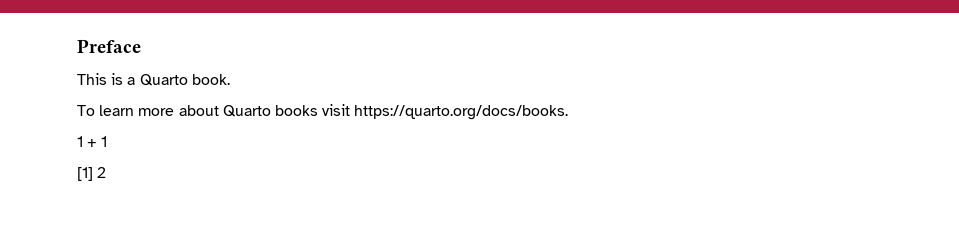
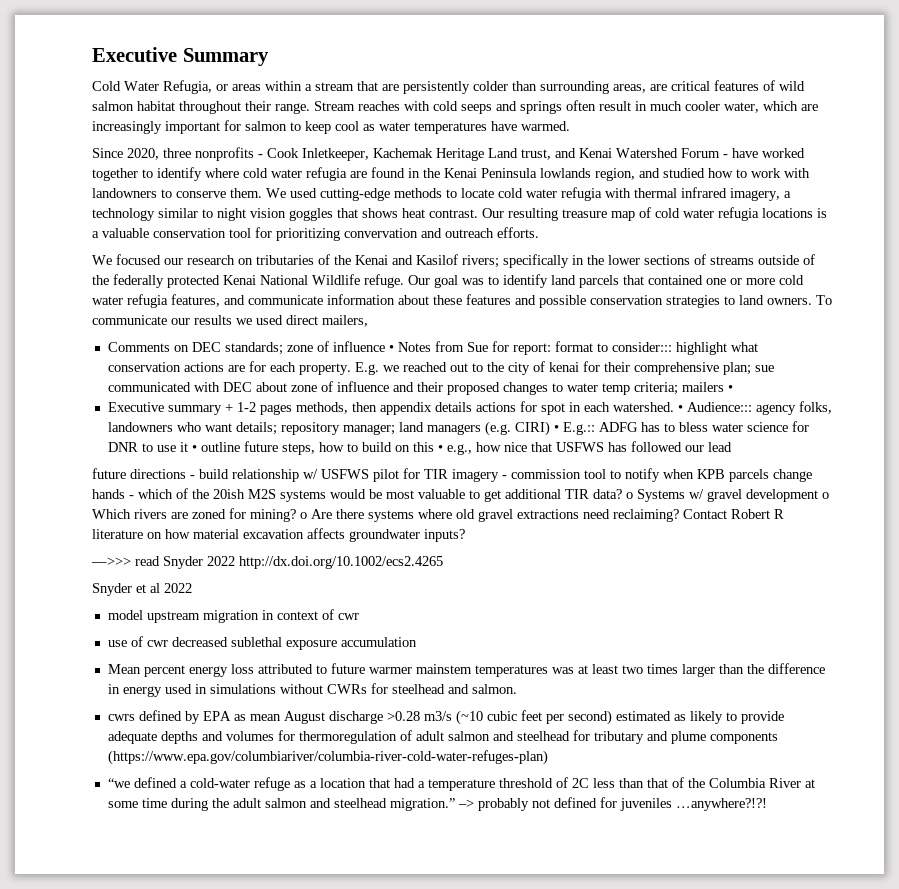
[77,39,141,53] [77,73,230,86] [77,104,569,120] [77,136,108,147] [77,167,107,181] Preface // This is a Quarto book. // To learn more about Quarto books visit https://quarto.org/docs/books. // 1 + 1 // [1] 2 -> [92,47,269,66] [92,80,805,94] [92,100,818,114] [92,120,570,134] [92,147,805,161] [92,167,810,181] [92,187,791,201] [92,207,827,221] [92,227,539,241] [92,254,815,268] [92,274,804,288] [92,294,832,308] [92,315,368,327] [107,341,758,355] [107,361,774,375] [107,381,733,395] [107,401,832,415] [107,421,809,436] [107,441,732,455] [92,468,812,482] [92,488,829,502] [92,508,784,522] [92,528,465,542] [91,556,443,569] [92,583,192,596] [107,609,359,623] [107,636,417,650] [107,663,825,677] [107,683,517,697] [107,710,784,725] [107,730,778,744] [107,750,548,765] [107,777,815,791] [107,797,767,811] Executive Summary // Cold Water Refugia, or areas within a stream that are persistently colder than surrounding areas, are critical features of wild salmon habitat throughout their range. Stream reaches with cold seeps and springs often result in much cooler water, which are increasingly important for salmon to keep cool as water temperatures have warmed. // Since 2020, three nonprofits - Cook Inletkeeper, Kachemak Heritage Land trust, and Kenai Watershed Forum - have worked together to identify where cold water refugia are found in the Kenai Peninsula lowlands region, and studied how to work with landowners to conserve them. We used cutting-edge methods to locate cold water refugia with thermal infrared imagery, a technology similar to night vision goggles that shows heat contrast. Our resulting treasure map of cold water refugia locations is a valuable conservation tool for prioritizing convervation and outreach efforts. // We focused our research on tributaries of the Kenai and Kasilof rivers; specifically in the lower sections of streams outside of the federally protected Kenai National Wildlife refuge. Our goal was to identify land parcels that contained one or more cold water refugia features, and communicate information about these features and possible conservation strategies to land owners. To communicate our results we used direct mailers, // Comments on DEC standards; zone of influence • Notes from Sue for report: format to consider::: highlight what conservation actions are for each property. E.g. we reached out to the city of kenai for their comprehensive plan; sue communicated with DEC about zone of influence and their proposed changes to water temp criteria; mailers • // Executive summary + 1-2 pages methods, then appendix details actions for spot in each watershed. • Audience::: agency folks, landowners who want details; repository manager; land managers (e.g. CIRI) • E.g.:: ADFG has to bless water science for DNR to use it • outline future steps, how to build on this • e.g., how nice that USFWS has followed our lead // future directions - build relationship w/ USFWS pilot for TIR imagery - commission tool to notify when KPB parcels change hands - which of the 20ish M2S systems would be most valuable to get additional TIR data? o Systems w/ gravel development o Which rivers are zoned for mining? o Are there systems where old gravel extractions need reclaiming? Contact Robert R literature on how material excavation affects groundwater inputs? // —>>> read Snyder 2022 http://dx.doi.org/10.1002/ecs2.4265 // Snyder et al 2022 // model upstream migration in context of cwr // use of cwr decreased sublethal exposure accumulation // Mean percent energy loss attributed to future warmer mainstem temperatures was at least two times larger than the difference in energy used in simulations without CWRs for steelhead and salmon. // cwrs defined by EPA as mean August discharge >0.28 m3/s (~10 cubic feet per second) estimated as likely to provide adequate depths and volumes for thermoregulation of adult salmon and steelhead for tributary and plume components (https://www.epa.gov/columbiariver/columbia-river-cold-water-refuges-plan) // “we defined a cold-water refuge as a location that had a temperature threshold of 2C less than that of the Columbia River at some time during the adult salmon and steelhead migration.” –> probably not defined for juveniles …anywhere?!?!

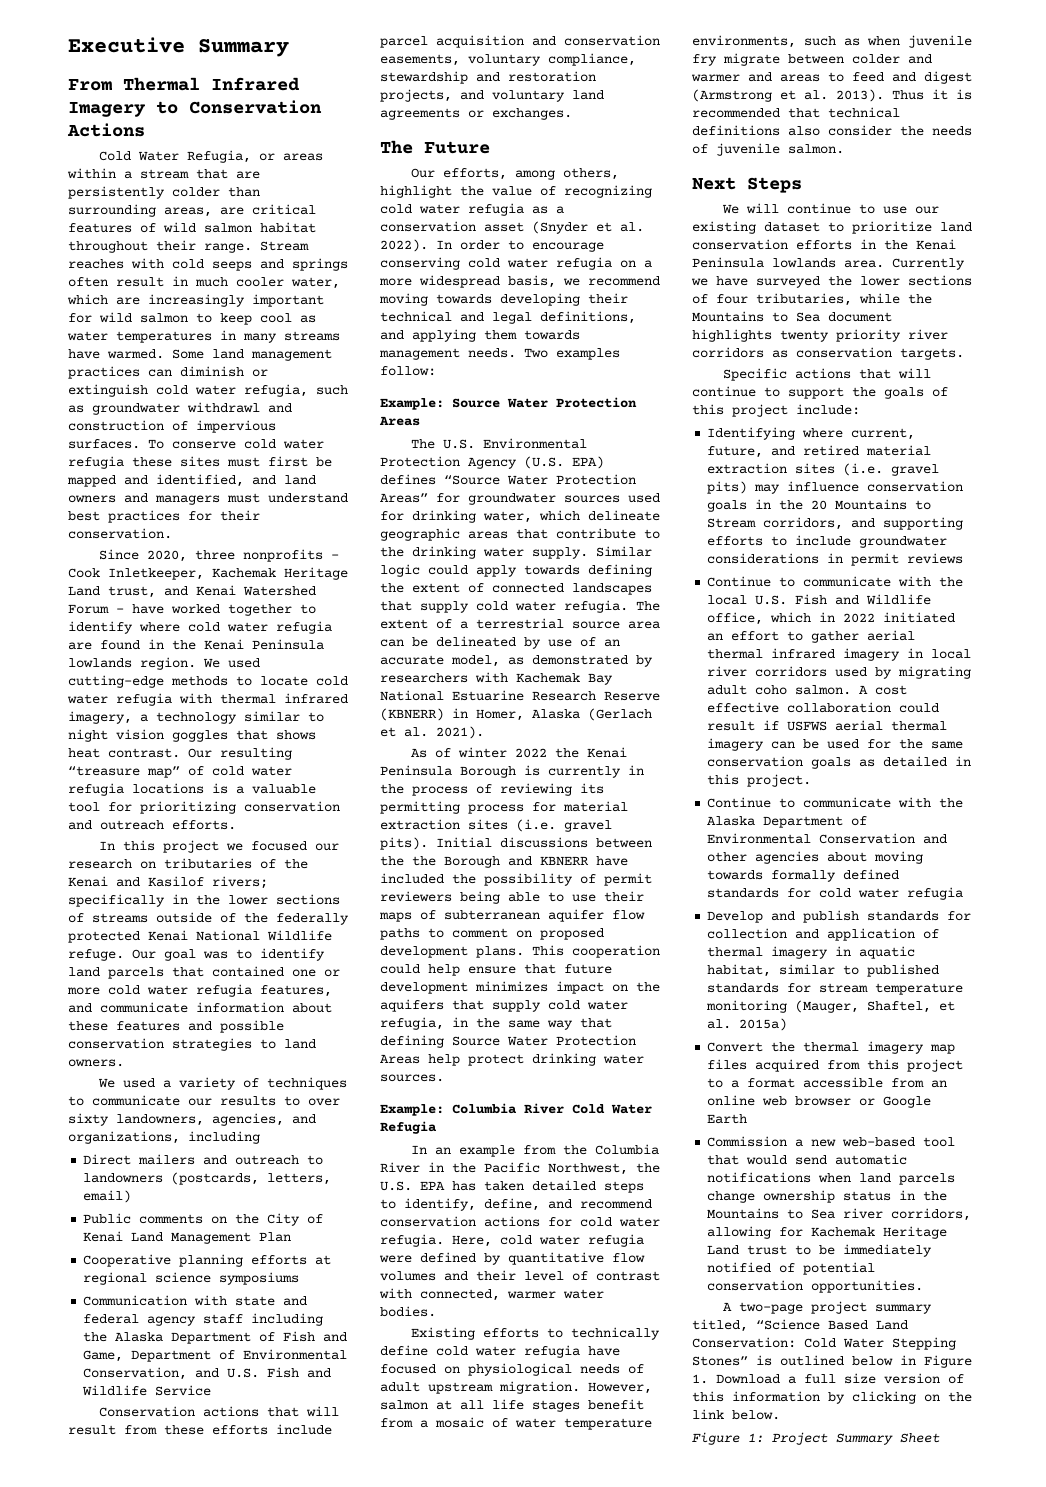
(269, 57) none -> [68,77,300,91] [68,100,322,117] [67,123,145,137] // From Thermal Infrared Imagery to Conservation Actions
(241, 125) none -> [99,312,132,323] wild
(487, 128) none -> [220,330,340,343] in many streams
(570, 126) none -> [172,349,332,361] [68,366,268,379] [68,384,348,397] [68,402,292,415] [68,420,276,433] [68,439,324,449] [68,456,332,469] [67,474,316,487] [68,493,348,505] [68,510,260,523] [68,528,172,539] Some land management practices can diminish or extinguish cold water refugia, such as groundwater withdrawl and construction of impervious surfaces. To conserve cold water refugia these sites must first be mapped and identified, and land owners and managers must understand best practices for their conservation.
[595,168,810,181] [92,188,262,198] region, and studied how to work with landowners to conserve them. -> [140,657,196,670] region.
[562,209,635,221] treasure map -> [68,766,180,778] “treasure map”
[153,228,226,238] conservation -> (316, 789) none
[344,228,418,238] convervation -> [244,801,340,812] conservation
[92,255,112,265] We -> [98,840,243,853] In this project we
[816,295,832,305] [92,315,368,327] [107,341,758,355] [107,361,774,375] [107,381,733,395] [107,401,832,415] [107,421,809,436] [107,441,732,455] [92,468,812,482] [92,488,829,502] [92,508,784,522] [92,528,465,542] [91,556,443,569] [92,583,192,596] [107,609,359,623] [107,636,417,650] [107,663,825,677] [107,683,517,697] [107,710,784,725] [107,730,778,744] [107,750,548,765] [107,777,815,791] [107,797,767,811] To communicate our results we used direct mailers, // Comments on DEC standards; zone of influence • Notes from Sue for report: format to consider::: highlight what conservation actions are for each property. E.g. we reached out to the city of kenai for their comprehensive plan; sue communicated with DEC about zone of influence and their proposed changes to water temp criteria; mailers • // Executive summary + 1-2 pages methods, then appendix details actions for spot in each watershed. • Audience::: agency folks, landowners who want details; repository manager; land managers (e.g. CIRI) • E.g.:: ADFG has to bless water science for DNR to use it • outline future steps, how to build on this • e.g., how nice that USFWS has followed our lead // future directions - build relationship w/ USFWS pilot for TIR imagery - commission tool to notify when KPB parcels change hands - which of the 20ish M2S systems would be most valuable to get additional TIR data? o Systems w/ gravel development o Which rivers are zoned for mining? o Are there systems where old gravel extractions need reclaiming? Contact Robert R literature on how material excavation affects groundwater inputs? // —>>> read Snyder 2022 http://dx.doi.org/10.1002/ecs2.4265 // Snyder et al 2022 // model upstream migration in context of cwr // use of cwr decreased sublethal exposure accumulation // Mean percent energy loss attributed to future warmer mainstem temperatures was at least two times larger than the difference in energy used in simulations without CWRs for steelhead and salmon. // cwrs defined by EPA as mean August discharge >0.28 m3/s (~10 cubic feet per second) estimated as likely to provide adequate depths and volumes for thermoregulation of adult salmon and steelhead for tributary and plume components (https://www.epa.gov/columbiariver/columbia-river-cold-water-refuges-plan) // “we defined a cold-water refuge as a location that had a temperature threshold of 2C less than that of the Columbia River at some time during the adult salmon and steelhead migration.” –> probably not defined for juveniles …anywhere?!?! -> [97,1077,347,1090] [68,1095,340,1106] [68,1113,316,1126] [68,1131,260,1144] [83,1154,324,1165] [83,1172,332,1185] [83,1190,132,1203] [83,1213,324,1226] [83,1231,292,1244] [83,1254,332,1267] [83,1272,300,1285] [83,1295,308,1306] [83,1313,324,1326] [83,1331,348,1344] [83,1349,348,1362] [83,1367,332,1380] [82,1385,212,1396] [98,1406,339,1417] [68,1424,332,1435] [380,35,660,48] [380,53,636,66] [380,71,596,84] [380,89,604,102] [380,108,572,120] [380,140,490,154] [410,168,619,180] [380,185,652,198] [380,203,564,216] [380,221,644,234] [380,239,604,252] [380,257,652,270] [379,275,660,288] [379,293,628,306] [380,311,636,324] [380,329,580,342] [379,348,620,360] [380,366,436,376] [380,397,637,410] [379,416,420,426] [410,438,587,449] [380,456,604,469] [380,474,636,485] [380,493,660,505] [380,510,660,523] [380,528,660,541] [380,546,652,559] [380,564,652,577] [380,583,652,595] [380,600,660,613] [380,618,660,629] [380,636,620,649] [380,655,653,667] [380,672,613,685] [380,690,660,701] [380,708,652,721] [380,726,484,739] [410,747,627,758] [380,765,644,778] [380,783,604,796] [380,801,628,814] [380,819,612,832] [380,837,652,850] [380,856,628,868] [380,873,652,886] [380,891,644,904] [379,909,645,922] [380,928,604,940] [380,945,660,958] [380,964,612,976] [380,981,660,994] [380,999,628,1012] [380,1017,612,1030] [380,1035,636,1048] [380,1053,644,1066] [380,1074,444,1082] [380,1103,652,1116] [380,1121,437,1134] [410,1144,659,1157] [380,1162,660,1175] [380,1180,644,1193] [380,1198,652,1211] [380,1216,660,1227] [380,1234,644,1247] [379,1252,645,1265] [380,1270,660,1281] [379,1288,604,1301] [380,1306,436,1317] [410,1327,660,1340] [380,1345,620,1358] [380,1363,644,1376] [380,1381,652,1394] [380,1399,644,1412] [380,1417,652,1430] [692,35,972,48] [692,53,932,66] [691,71,972,84] [692,89,972,102] [692,107,900,118] [692,125,972,136] [692,143,844,156] [692,177,802,193] [721,203,939,214] [692,221,972,234] [692,239,956,250] [692,257,965,270] [691,275,972,288] [692,293,932,306] [692,311,892,322] [692,329,948,342] [692,347,964,360] [722,368,931,381] [692,386,948,399] [692,404,860,417] [707,427,916,440] [707,445,932,458] [707,463,940,476] [707,481,964,494] [707,499,932,512] [707,517,964,530] [707,535,948,548] [707,553,964,566] [707,576,964,587] [707,594,932,605] [707,612,956,625] [707,630,916,643] [707,648,972,661] [707,666,972,679] [707,685,908,695] [707,702,940,713] [707,720,948,731] [707,738,964,751] [707,756,972,769] [707,774,812,787] [707,797,964,808] [707,816,868,828] [707,833,948,844] [707,851,924,864] [707,869,900,882] [707,887,964,900] [707,910,972,923] [707,928,940,941] [707,946,916,959] [707,964,940,977] [707,983,964,995] [706,1000,956,1013] [707,1018,788,1031] [707,1041,956,1054] [707,1059,964,1072] [707,1077,948,1088] [707,1095,932,1108] [707,1114,748,1124] [707,1136,956,1147] [707,1154,908,1165] [707,1172,956,1185] [707,1190,948,1203] [707,1208,972,1221] [707,1226,948,1239] [707,1244,933,1257] [707,1262,876,1275] [707,1280,924,1293] [722,1301,932,1314] [692,1319,908,1332] [692,1337,956,1350] [692,1355,972,1368] [692,1373,964,1384] [692,1391,972,1404] [692,1409,780,1420] [692,1432,940,1445] // We used a variety of techniques to communicate our results to over sixty landowners, agencies, and organizations, including // Direct mailers and outreach to landowners (postcards, letters, email) // Public comments on the City of Kenai Land Management Plan // Cooperative planning efforts at regional science symposiums // Communication with state and federal agency staff including the Alaska Department of Fish and Game, Department of Environmental Conservation, and U.S. Fish and Wildlife Service // Conservation actions that will result from these efforts include parcel acquisition and conservation easements, voluntary compliance, stewardship and restoration projects, and voluntary land agreements or exchanges. // The Future // Our efforts, among others, highlight the value of recognizing cold water refugia as a conservation asset (Snyder et al. 2022). In order to encourage conserving cold water refugia on a more widespread basis, we recommend moving towards developing their technical and legal definitions, and applying them towards management needs. Two examples follow: // Example: Source Water Protection Areas // The U.S. Environmental Protection Agency (U.S. EPA) defines “Source Water Protection Areas” for groundwater sources used for drinking water, which delineate geographic areas that contribute to the drinking water supply. Similar logic could apply towards defining the extent of connected landscapes that supply cold water refugia. The extent of a terrestrial source area can be delineated by use of an accurate model, as demonstrated by researchers with Kachemak Bay National Estuarine Research Reserve (KBNERR) in Homer, Alaska (Gerlach et al. 2021). // As of winter 2022 the Kenai Peninsula Borough is currently in the process of reviewing its permitting process for material extraction sites (i.e. gravel pits). Initial discussions between the the Borough and KBNERR have included the possibility of permit reviewers being able to use their maps of subterranean aquifer flow paths to comment on proposed development plans. This cooperation could help ensure that future development minimizes impact on the aquifers that supply cold water refugia, in the same way that defining Source Water Protection Areas help protect drinking water sources. // Example: Columbia River Cold Water Refugia // In an example from the Columbia River in the Pacific Northwest, the U.S. EPA has taken detailed steps to identify, define, and recommend conservation actions for cold water refugia. Here, cold water refugia were defined by quantitative flow volumes and their level of contrast with connected, warmer water bodies. // Existing efforts to technically define cold water refugia have focused on physiological needs of adult upstream migration. However, salmon at all life stages benefit from a mosaic of water temperature environments, such as when juvenile fry migrate between colder and warmer and areas to feed and digest (Armstrong et al. 2013). Thus it is recommended that technical definitions also consider the needs of juvenile salmon. // Next Steps // We will continue to use our existing dataset to prioritize land conservation efforts in the Kenai Peninsula lowlands area. Currently we have surveyed the lower sections of four tributaries, while the Mountains to Sea document highlights twenty priority river corridors as conservation targets. // Specific actions that will continue to support the goals of this project include: // Identifying where current, future, and retired material extraction sites (i.e. gravel pits) may influence conservation goals in the 20 Mountains to Stream corridors, and supporting efforts to include groundwater considerations in permit reviews // Continue to communicate with the local U.S. Fish and Wildlife office, which in 2022 initiated an effort to gather aerial thermal infrared imagery in local river corridors used by migrating adult coho salmon. A cost effective collaboration could result if USFWS aerial thermal imagery can be used for the same conservation goals as detailed in this project. // Continue to communicate with the Alaska Department of Environmental Conservation and other agencies about moving towards formally defined standards for cold water refugia // Develop and publish standards for collection and application of thermal imagery in aquatic habitat, similar to published standards for stream temperature monitoring (Mauger, Shaftel, et al. 2015a) // Convert the thermal imagery map files acquired from this project to a format accessible from an online web browser or Google Earth // Commission a new web-based tool that would send automatic notifications when land parcels change ownership status in the Mountains to Sea river corridors, allowing for Kachemak Heritage Land trust to be immediately notified of potential conservation opportunities. // A two-page project summary titled, “Science Based Land Conservation: Cold Water Stepping Stones” is outlined below in Figure 1. Download a full size version of this information by clicking on the link below. // Figure 1: Project Summary Sheet

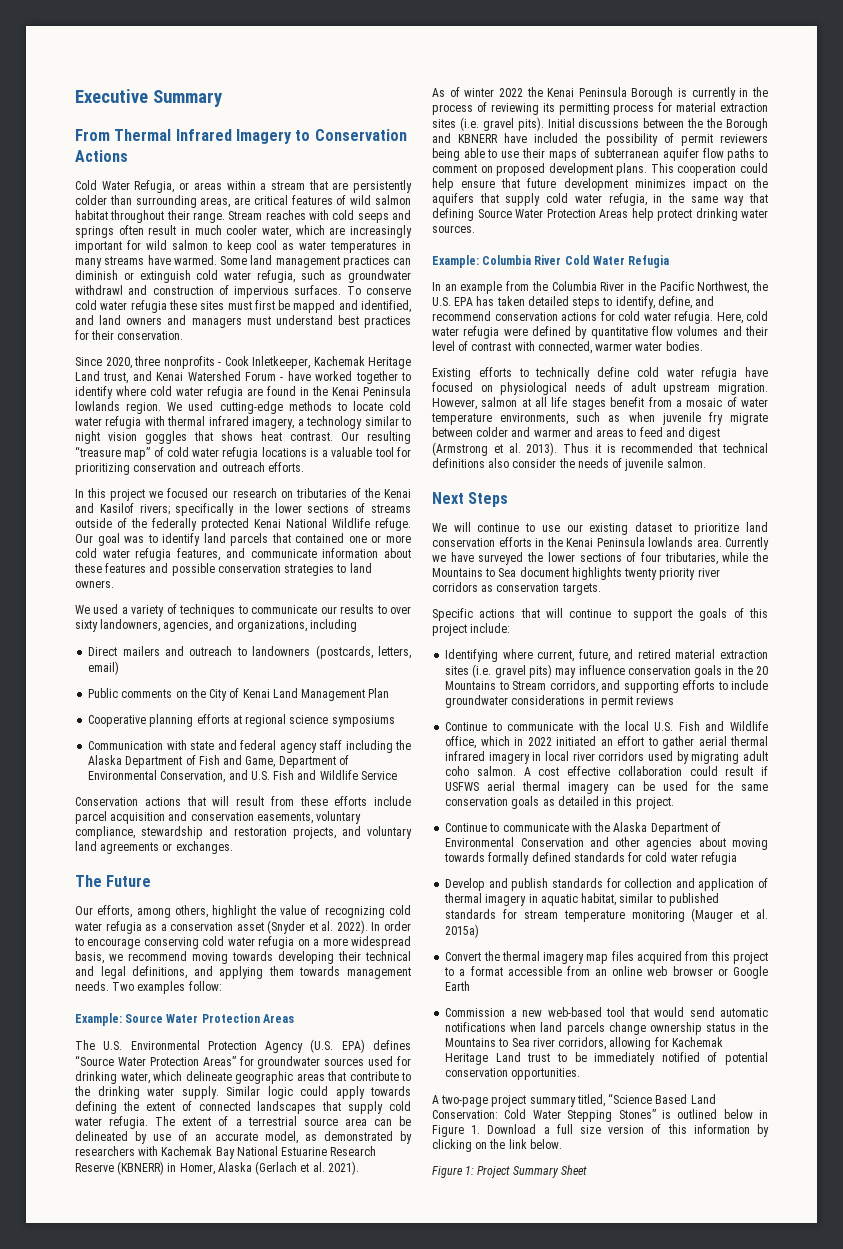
[795,1000,932,1013] (Mauger, Shaftel, -> [691,908,734,922] (Mauger

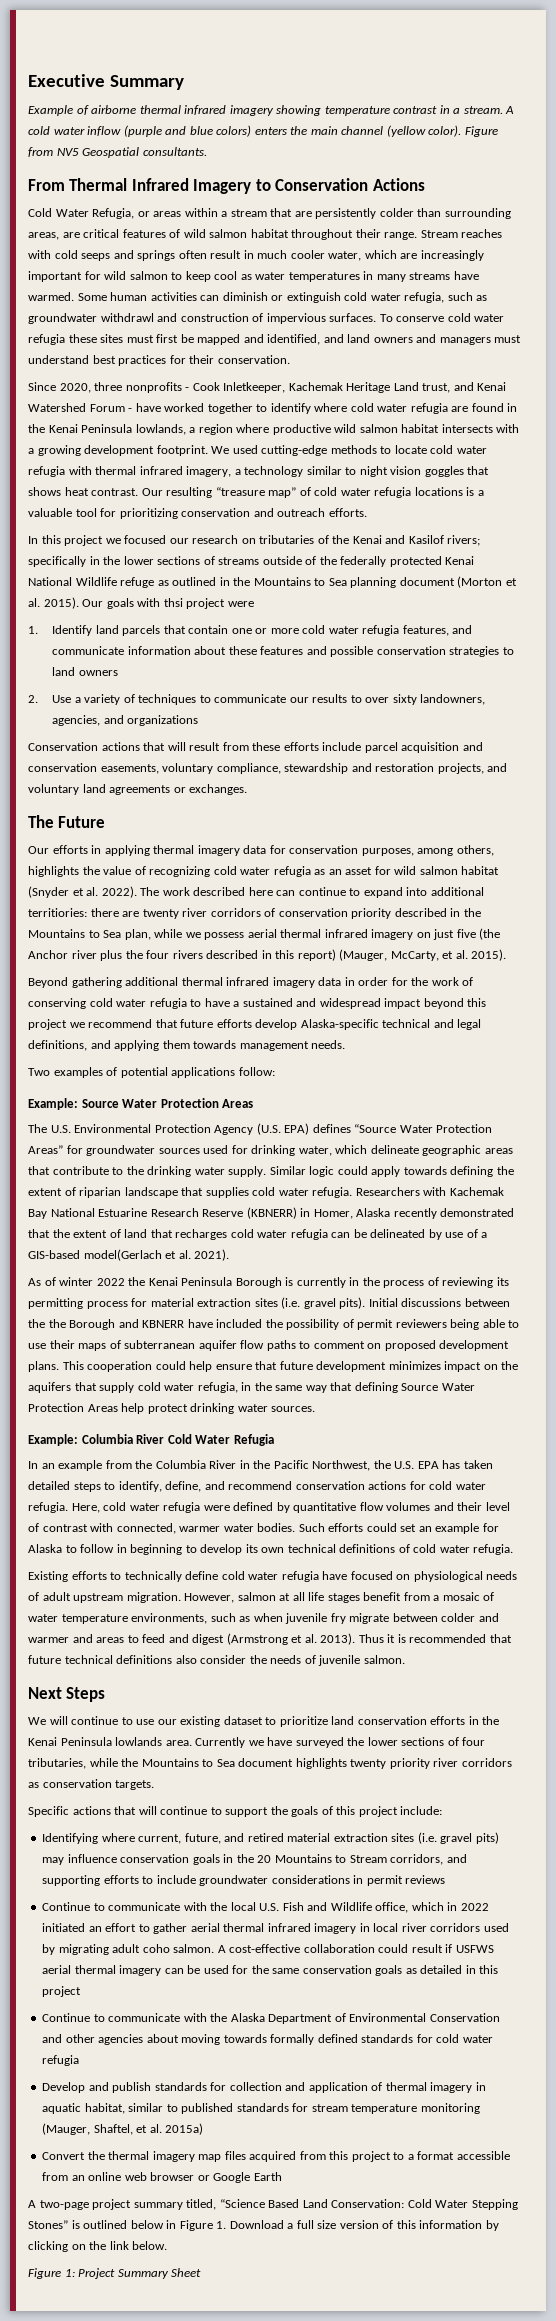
(222, 98) none -> [28,105,515,116] [28,125,498,137] [28,147,207,158] // Example of airborne thermal infrared imagery showing temperature contrast in a stream. A cold water inflow (purple and blue colors) enters the main channel (yellow color). Figure from NV5 Geospatial consultants.
[250,255,390,268] land management practices -> [110,292,197,301] human activities
[75,401,162,414] lowlands region. -> [135,424,520,435] [28,445,208,456] lowlands, a region where productive wild salmon habitat intersects with a growing development footprint.
[375,518,411,531] [75,533,201,546] refuge. Our goal was to identify -> [120,576,517,588] [28,597,254,609] [28,625,93,636] refuge as outlined in the Mountains to Sea planning document (Morton et al. 2015). Our goals with thsi project were // 1. Identify
[295,533,345,543] contained -> [188,625,229,634] contain
[75,580,114,588] [75,604,119,614] owners. // We used -> [78,670,118,676] [28,695,72,703] owners // 2. Use
[236,619,358,632] [88,645,411,659] [88,661,120,675] [88,688,390,701] [88,714,395,727] [88,740,411,753] [88,755,349,768] [88,770,397,783] organizations, including // Direct mailers and outreach to landowners (postcards, letters, email) // Public comments on the City of Kenai Land Management Plan // Cooperative planning efforts at regional science symposiums // Communication with state and federal agency staff including the Alaska Department of Fish and Game, Department of Environmental Conservation, and U.S. Fish and Wildlife Service -> [127,715,199,726] organizations
[97,905,133,918] efforts, -> [52,845,414,856] efforts in applying thermal imagery data for conservation purposes,
[212,905,257,918] highlight -> [28,866,79,877] highlights
[160,920,412,934] [74,936,411,949] [75,951,361,964] a conservation asset (Snyder et al. 2022). In order to encourage conserving cold water refugia on a more widespread basis, we recommend moving towards developing their -> [328,866,500,875] [28,886,484,898] [28,908,481,919] [28,928,501,940] [28,949,507,961] [28,977,474,988] [28,998,487,1009] [28,1019,379,1030] an asset for wild salmon habitat (Snyder et al. 2022). The work described here can continue to expand into additional territiories: there are twenty river corridors of conservation priority described in the Mountains to Sea plan, while we possess aerial thermal infrared imagery on just five (the Anchor river plus the four rivers described in this report) (Mauger, McCarty, et al. 2015). // Beyond gathering additional thermal infrared imagery data in order for the work of conserving cold water refugia to have a sustained and widespread impact beyond this project we recommend that future efforts develop Alaska-specific
(109, 986) none -> (346, 1044) //
(186, 987) none -> [106,1067,236,1078] of potential applications
[198,1101,411,1114] [75,1116,411,1129] [75,1131,412,1144] [75,1146,135,1156] connected landscapes that supply cold water refugia. The extent of a terrestrial source area can be delineated by use of an accurate model, as demonstrated by researchers -> [79,1187,420,1198] riparian landscape that supplies cold water refugia. Researchers
[255,1161,298,1175] (Gerlach -> [393,1208,515,1219] [28,1229,488,1240] [28,1249,162,1261] recently demonstrated that the extent of land that recharges cold water refugia can be delineated by use of a GIS-based model(Gerlach
(703, 346) none -> [298,1523,499,1534] [28,1544,514,1555] Such efforts could set an example for Alaska to follow in beginning to develop its own technical definitions of cold water refugia.
(718, 448) none -> [28,1655,61,1664] future
[538,766,611,776] cost effective -> [229,1944,301,1953] cost-effective
[635,797,674,809] project. -> [42,1986,82,1997] project
[691,908,734,922] (Mauger -> [42,2123,133,2135] (Mauger, Shaftel,
[445,1007,768,1017] [445,1022,768,1035] [445,1037,723,1050] [445,1052,768,1065] [445,1068,581,1080] // Commission a new web-based tool that would send automatic notifications when land parcels change ownership status in the Mountains to Sea river corridors, allowing for Kachemak Heritage Land trust to be immediately notified of potential conservation opportunities. -> (282, 2176) none

